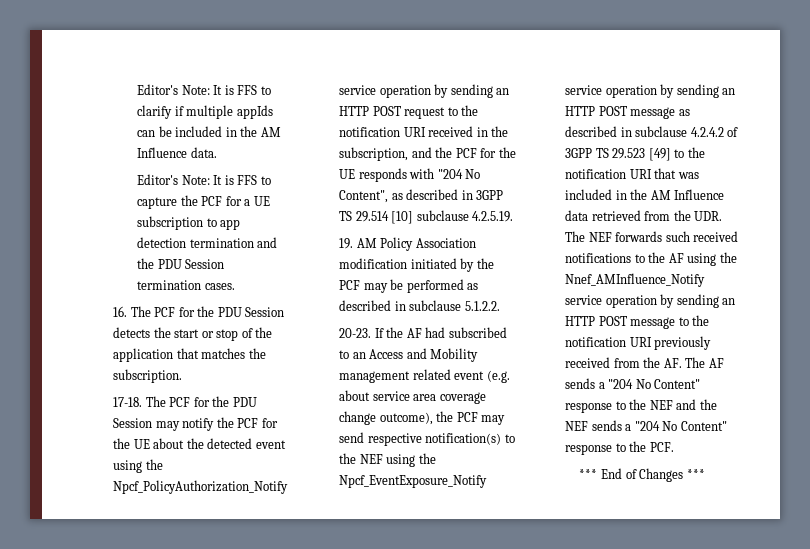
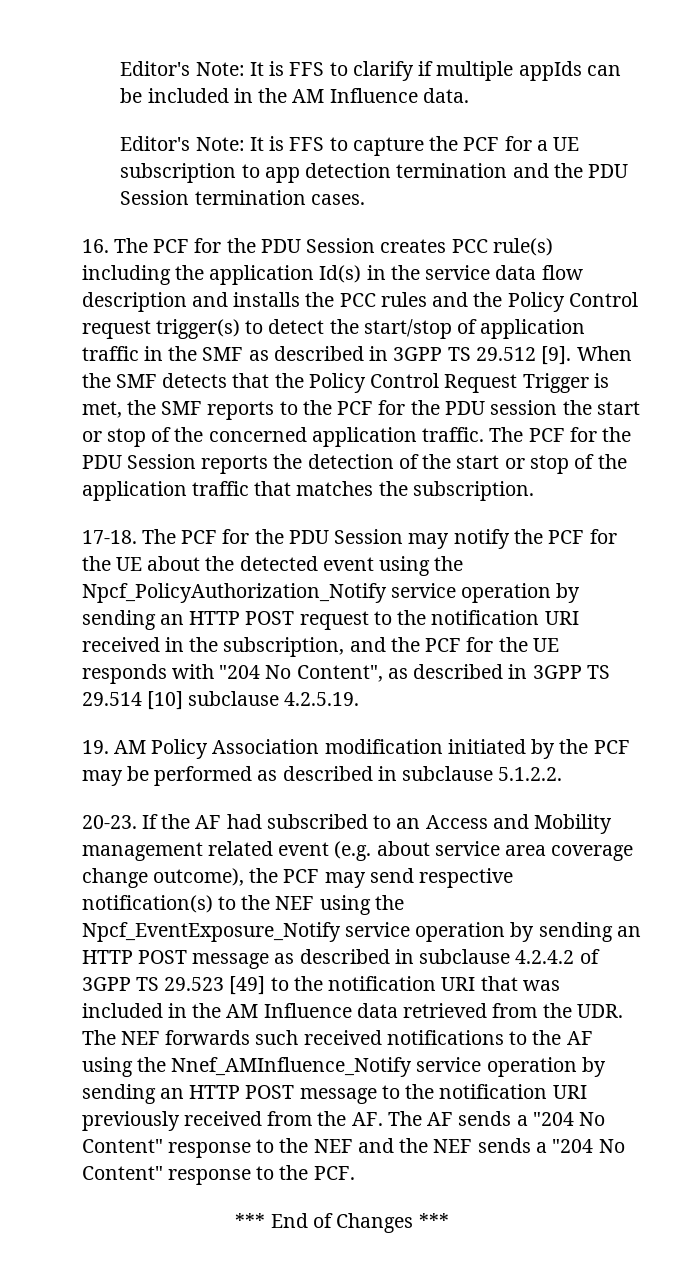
[113,327,151,338] detects -> [380,238,554,256] [81,265,583,285] [81,292,639,312] [81,319,586,339] [81,346,632,365] [81,373,610,393] [81,400,640,420] [81,427,632,447] [81,454,419,474] creates PCC rule(s) including the application Id(s) in the service data flow description and installs the PCC rules and the Policy Control request trigger(s) to detect the start/stop of application traffic in the SMF as described in 3GPP TS 29.512 [9]. When the SMF detects that the Policy Control Request Trigger is met, the SMF reports to the PCF for the PDU session the start or stop of the concerned application traffic. The PCF for the PDU Session reports the detection of
(174, 355) none -> [191,481,249,496] traffic

